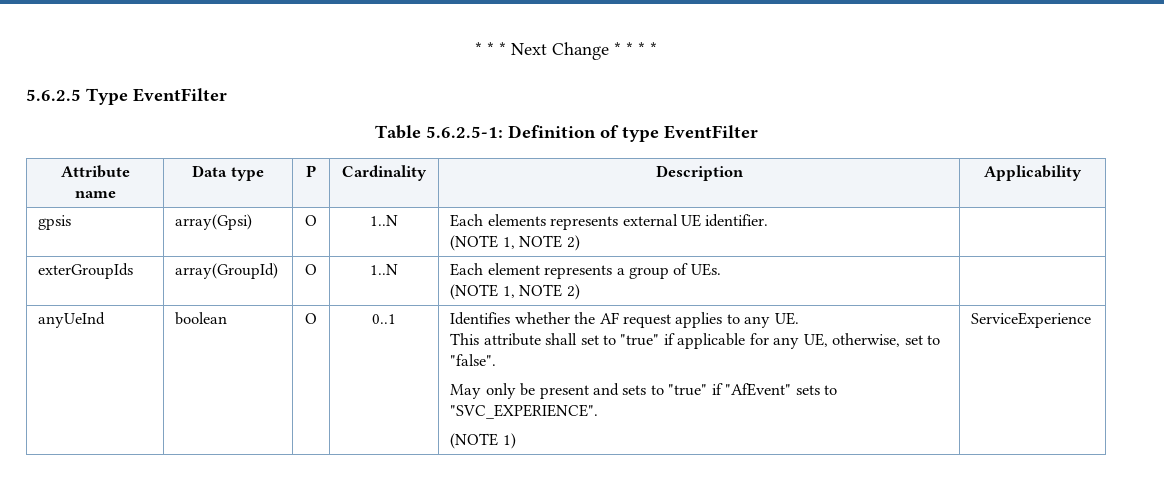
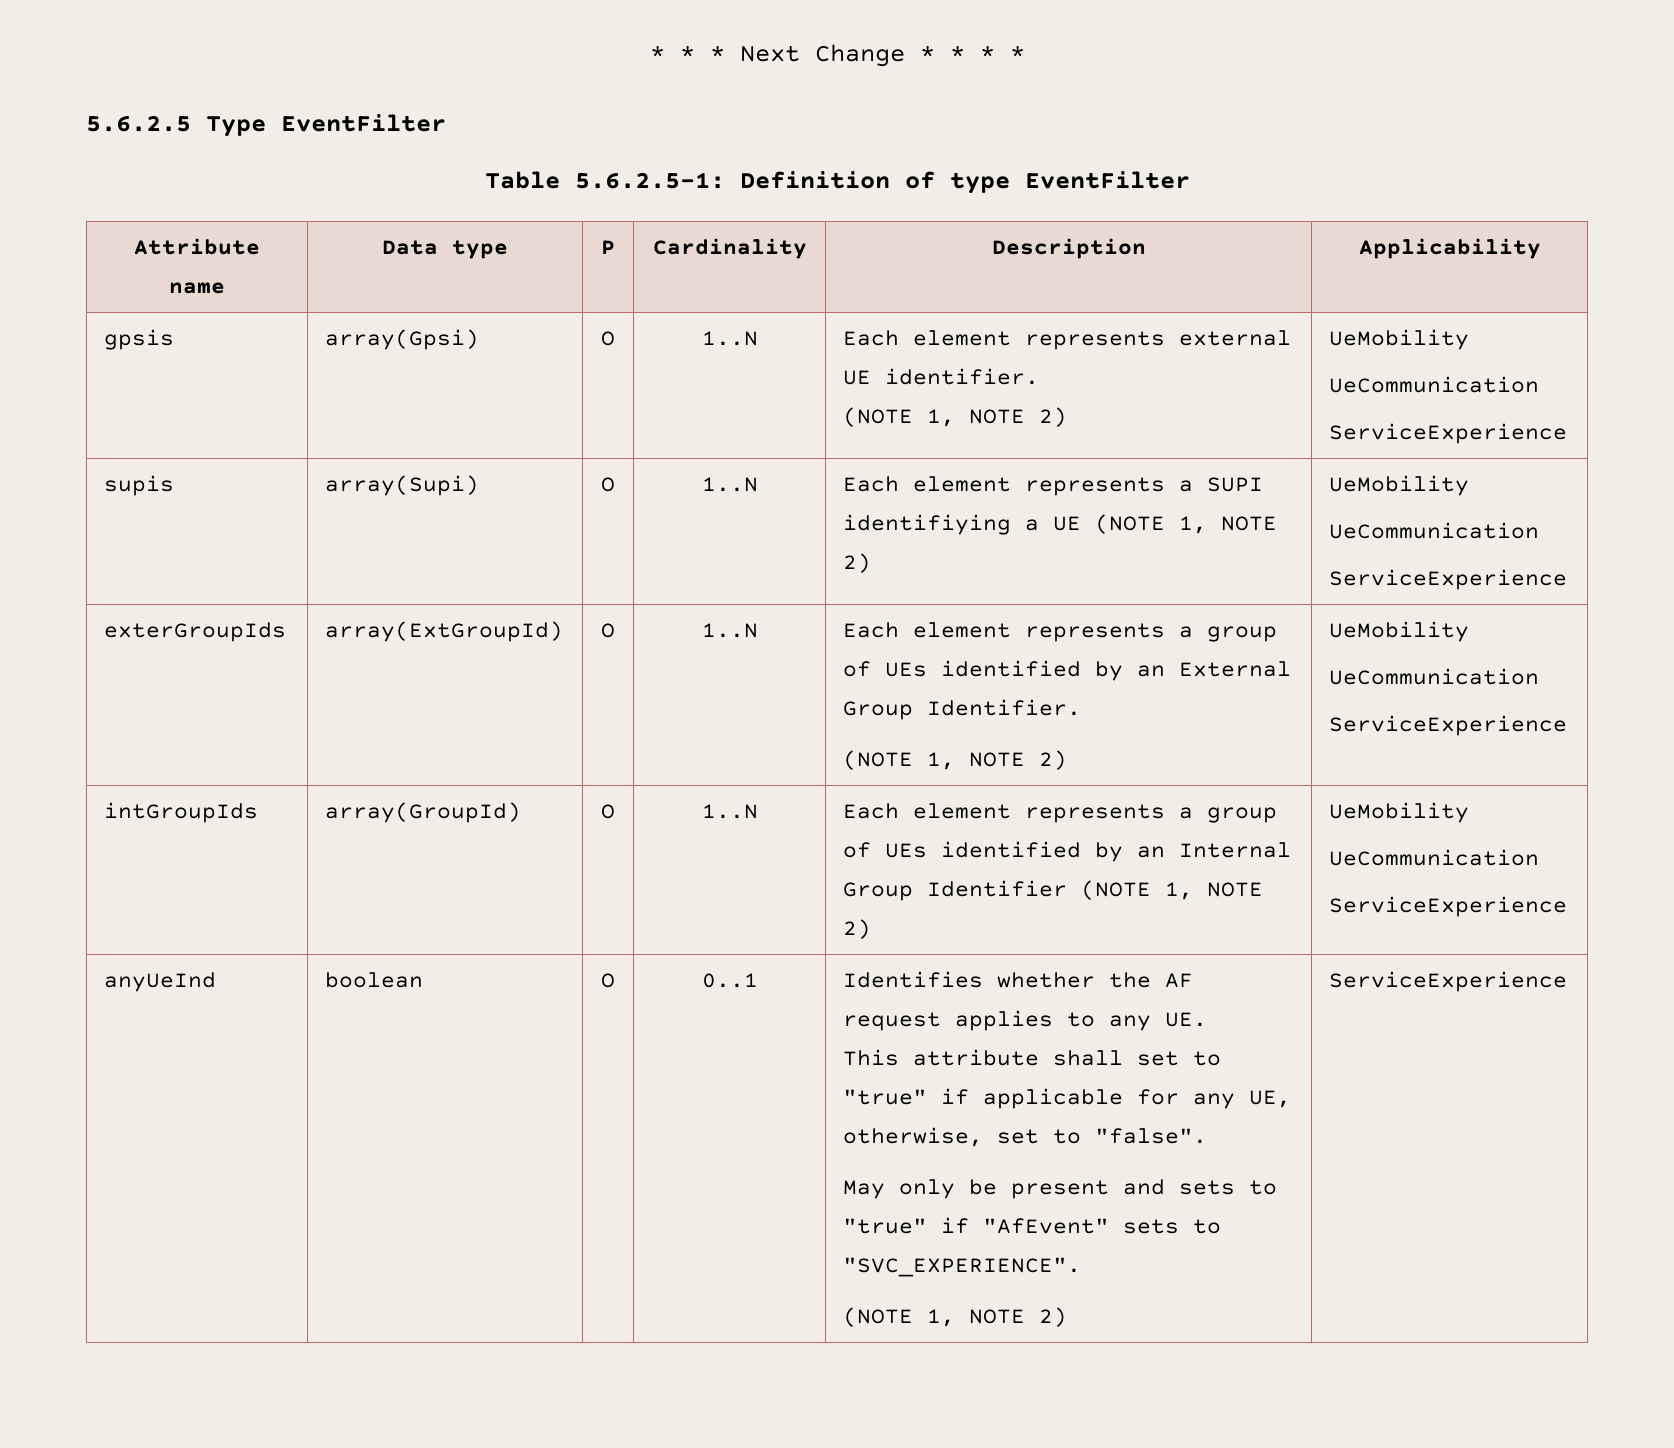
[487,214,546,226] elements -> [913,330,1012,346] element
[38,263,134,279] // exterGroupIds -> [1329,329,1470,350] [1329,376,1540,393] [1329,423,1568,444] [104,475,175,496] [325,475,480,496] [601,477,615,492] [701,477,758,492] [843,476,1264,496] [843,514,1278,535] [843,553,872,573] [1329,475,1470,496] [1329,522,1540,539] [1329,569,1568,590] [104,622,287,642] [325,621,564,642] [601,623,615,638] [701,623,758,638] [843,622,1278,642] [843,660,1292,681] [843,699,1082,720] [843,750,1068,770] [1329,621,1470,642] [1329,668,1540,685] [1329,715,1568,736] [104,802,259,823] UeMobility // UeCommunication // ServiceExperience // supis | array(Supi) | O | 1..N | Each element represents a SUPI identifiying a UE (NOTE 1, NOTE 2) | UeMobility // UeCommunication // ServiceExperience // exterGroupIds | array(ExtGroupId) | O | 1..N | Each element represents a group of UEs identified by an External Group Identifier. // (NOTE 1, NOTE 2) | UeMobility // UeCommunication // ServiceExperience // intGroupIds
[690,263,721,276] [450,284,580,300] UEs. // (NOTE 1, NOTE 2) | -> [885,841,1292,862] [843,880,1264,901] [843,919,872,939] [1329,802,1470,823] [1329,849,1540,866] [1329,896,1568,917] UEs identified by an Internal Group Identifier (NOTE 1, NOTE 2) | UeMobility // UeCommunication // ServiceExperience
[502,433,516,449] 1) -> [927,1307,1068,1327] 1, NOTE 2)

